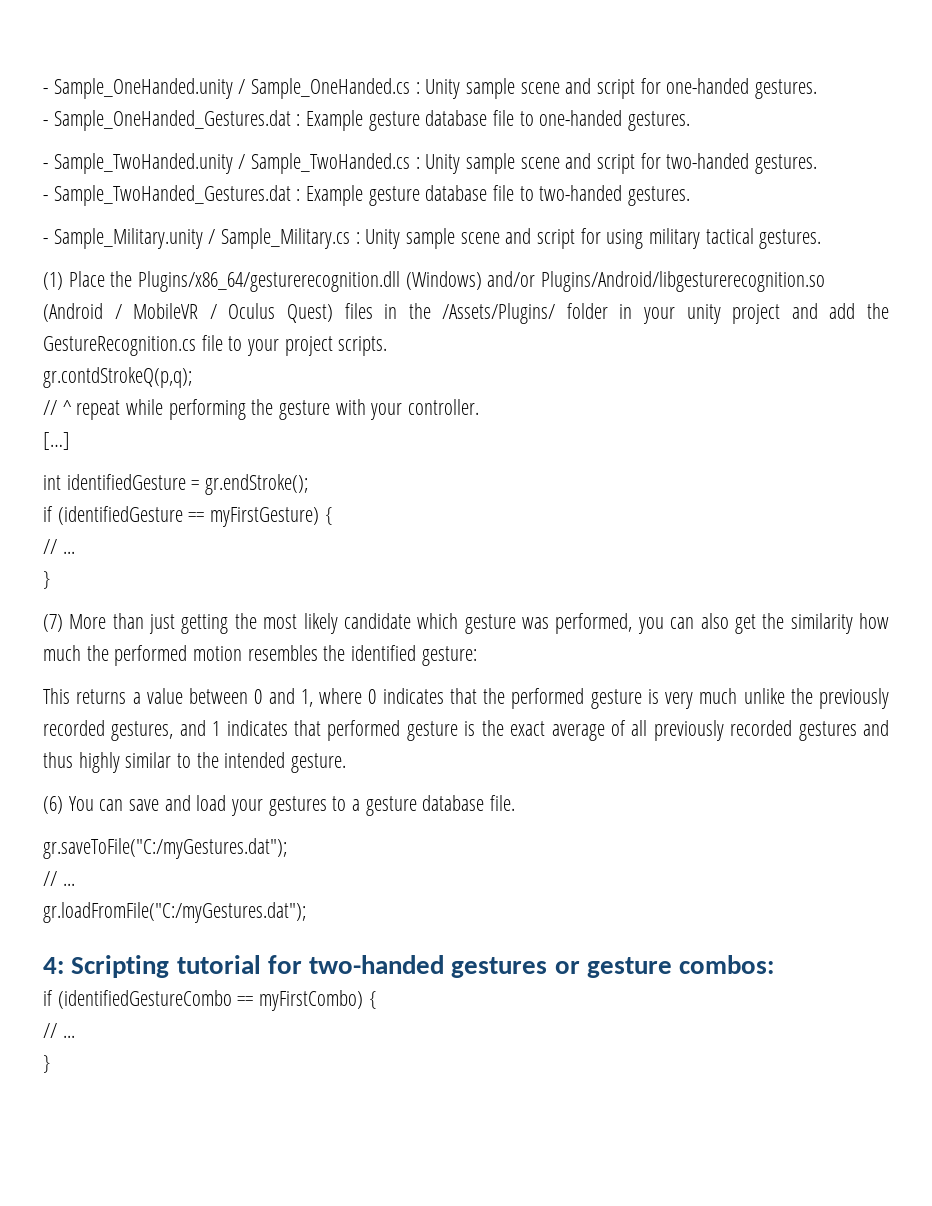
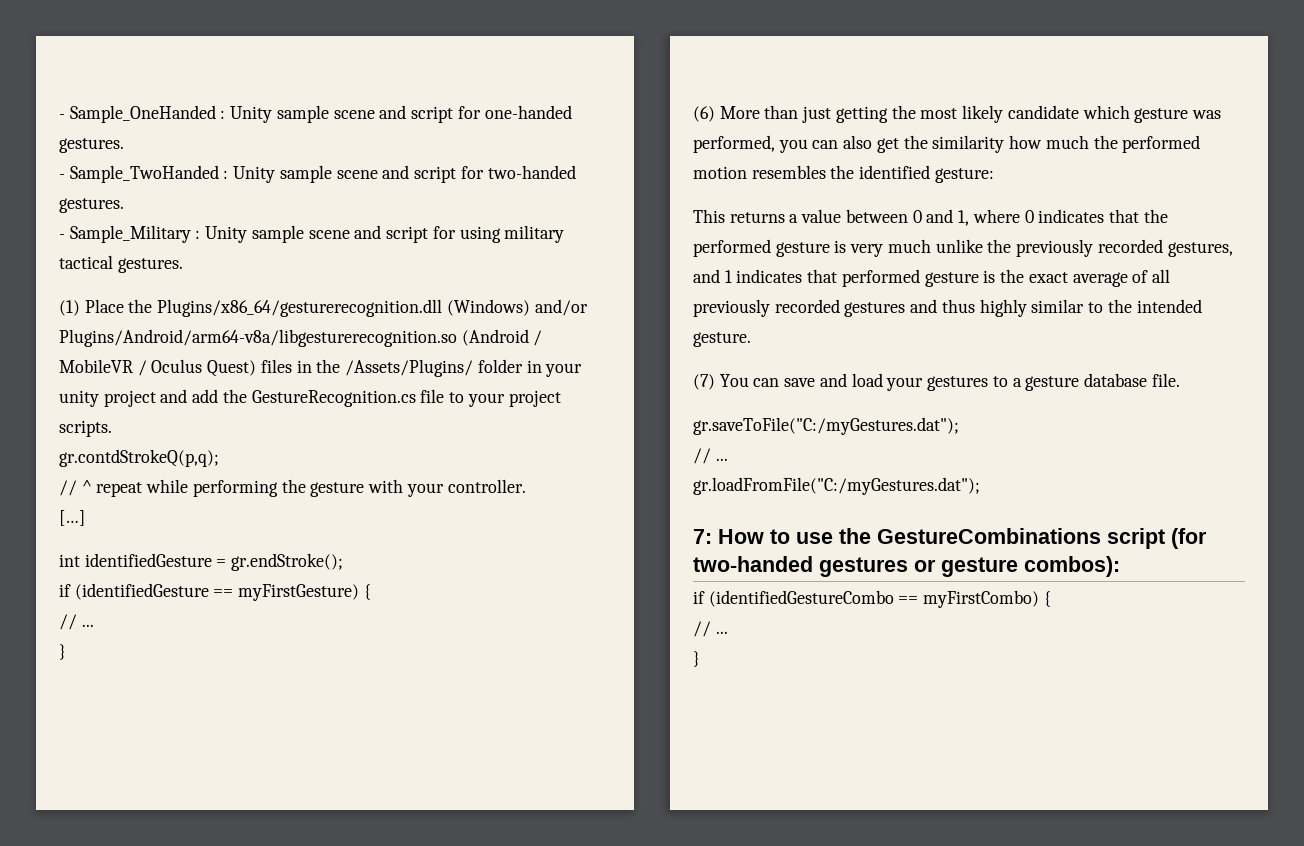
[43,78,411,99] - Sample_OneHanded.unity / Sample_OneHanded.cs -> [59,105,216,123] - Sample_OneHanded
[53,110,691,131] [43,153,411,174] Sample_OneHanded_Gestures.dat : Example gesture database file to one-handed gestures. // - Sample_TwoHanded.unity / Sample_TwoHanded.cs -> [69,165,219,183] Sample_TwoHanded
[53,185,691,206] [43,228,350,249] Sample_TwoHanded_Gestures.dat : Example gesture database file to two-handed gestures. // - Sample_Military.unity / Sample_Military.cs -> [69,225,191,243] Sample_Military
[541,271,826,292] Plugins/Android/libgesturerecognition.so -> [59,329,457,347] Plugins/Android/arm64-v8a/libgesturerecognition.so
[43,614,63,632] (7) -> [693,106,715,122] (6)
[43,796,63,814] (6) -> [693,374,715,390] (7)
[43,955,302,978] 4: Scripting tutorial for -> [693,528,1207,549] 7: How to use the GestureCombinations script (for
[679,955,775,974] combos: -> [1024,556,1120,577] combos):

